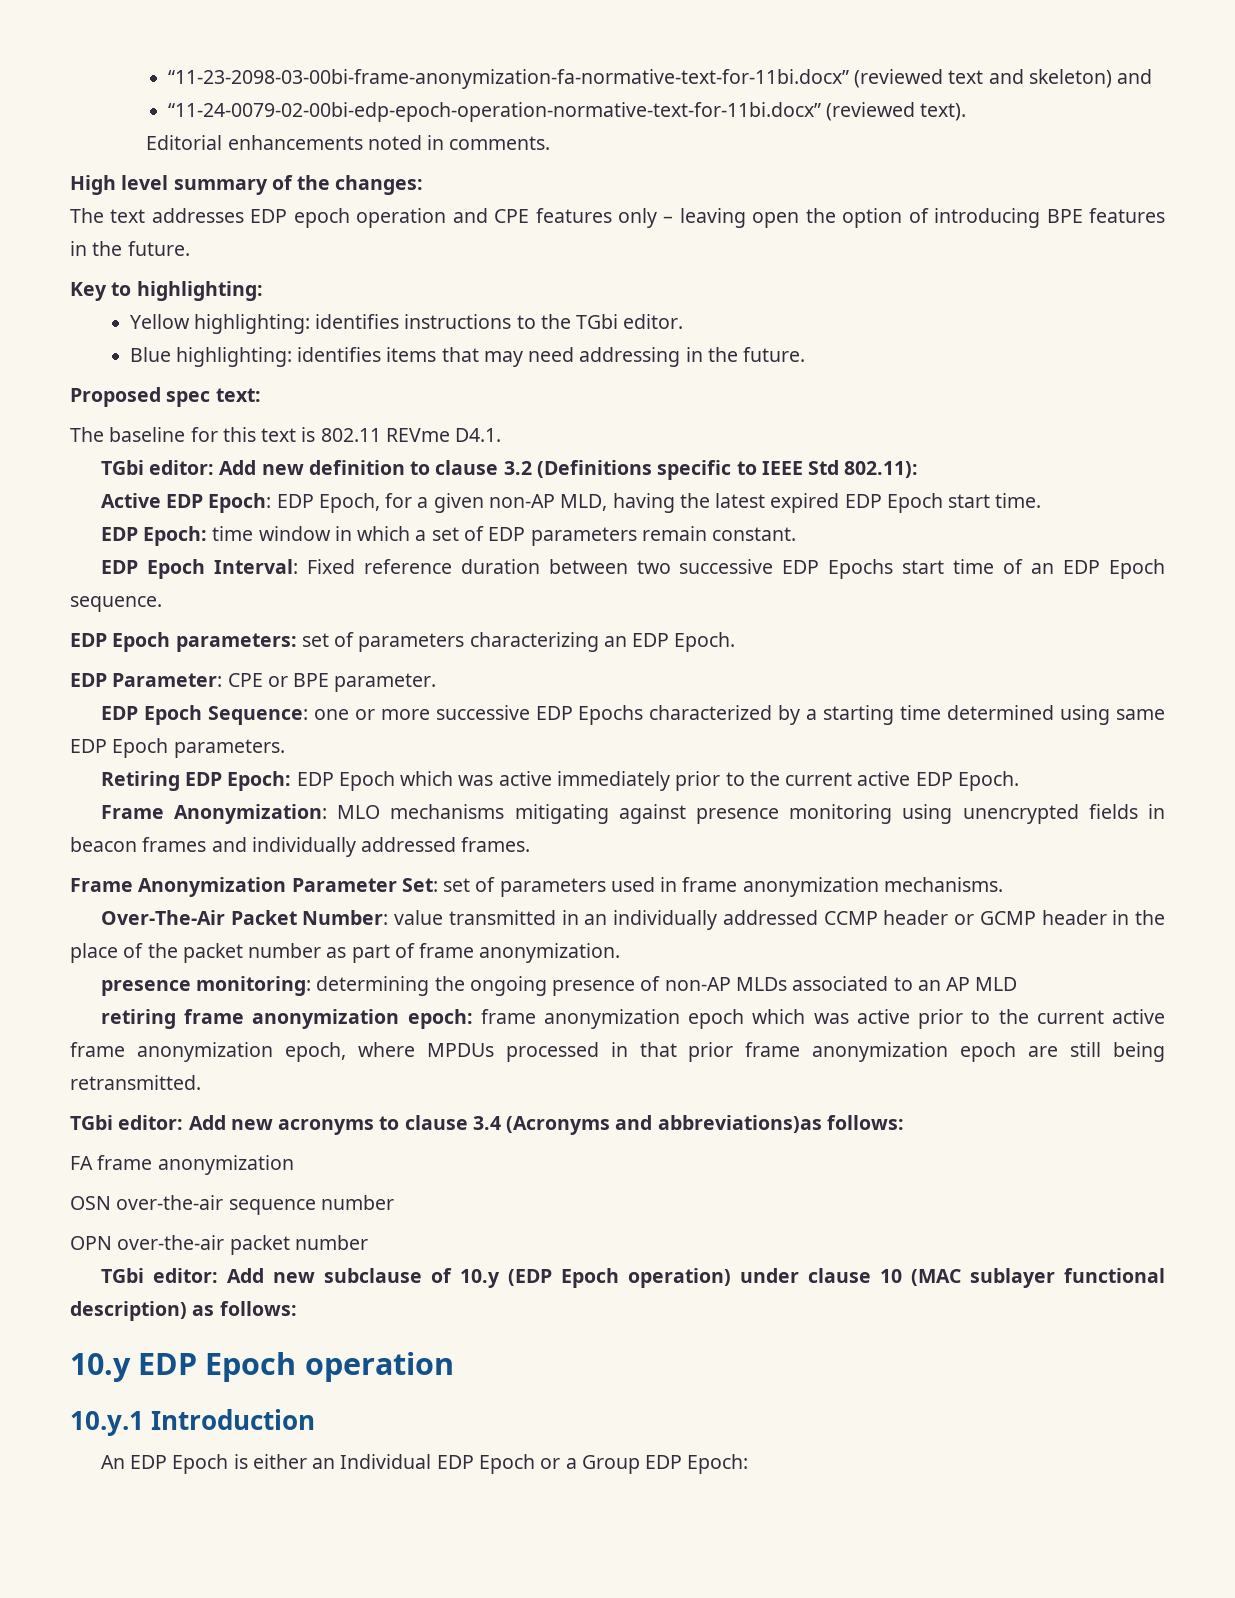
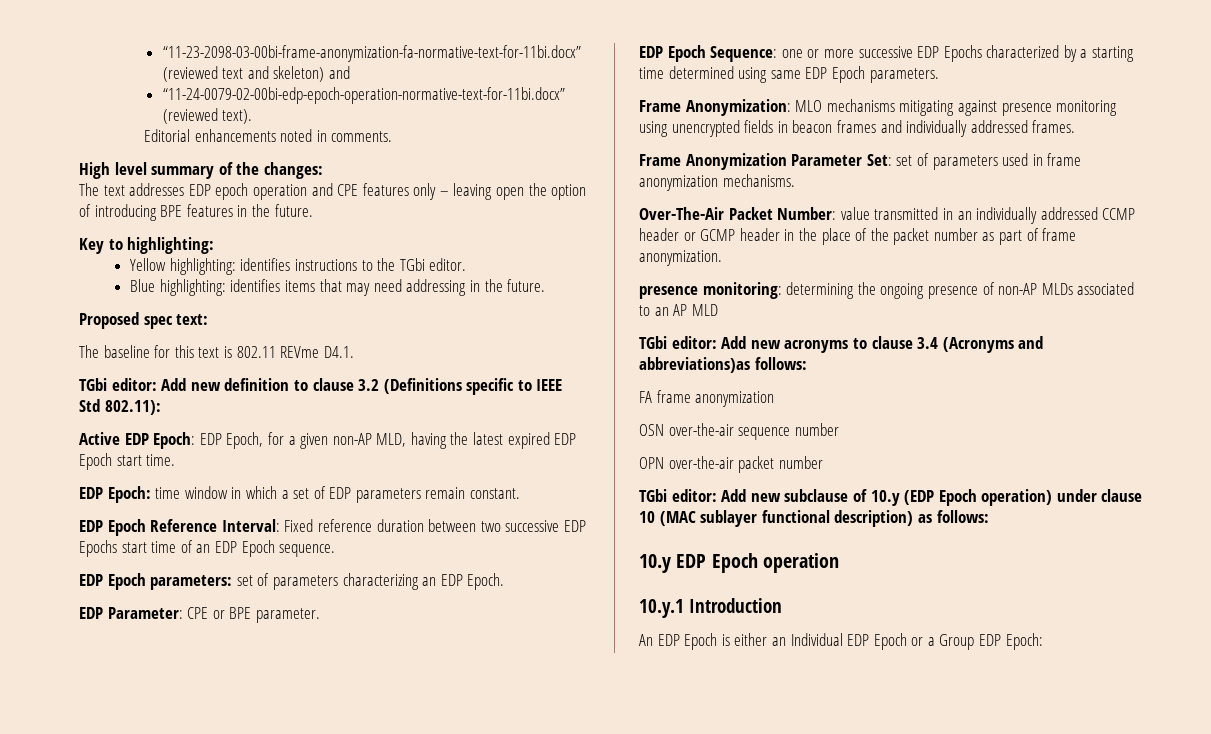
(205, 569) none -> [150,519,218,532] Reference
[100,771,1019,791] // Retiring EDP Epoch: EDP Epoch which was active immediately prior to the current active EDP Epoch. -> (939, 75) none
[100,1009,1165,1029] [70,1042,1166,1062] [70,1075,201,1090] // retiring frame anonymization epoch: frame anonymization epoch which was active prior to the current active frame anonymization epoch, where MPDUs processed in that prior frame anonymization epoch are still being retransmitted. -> (718, 310) none

